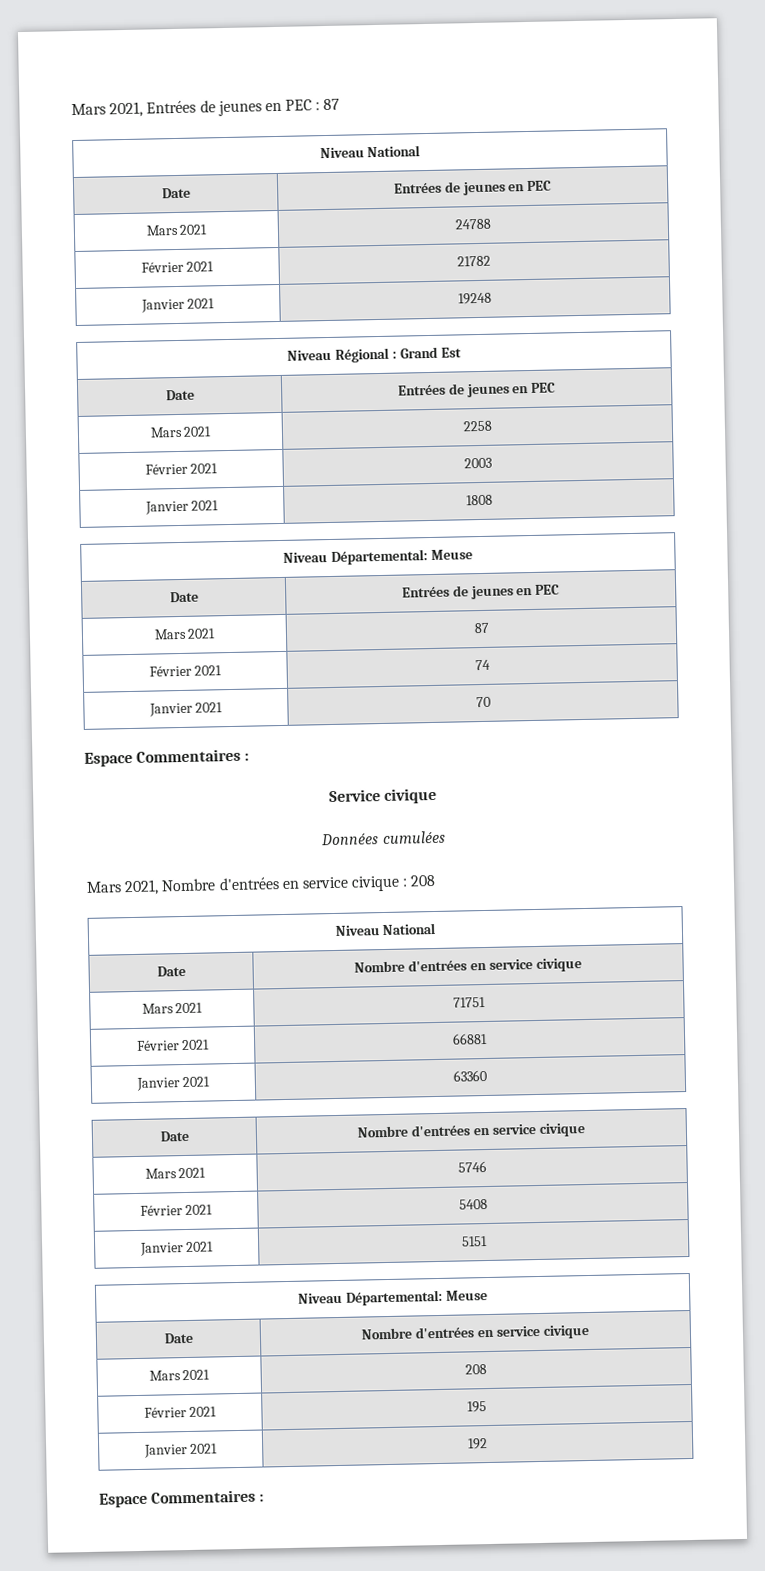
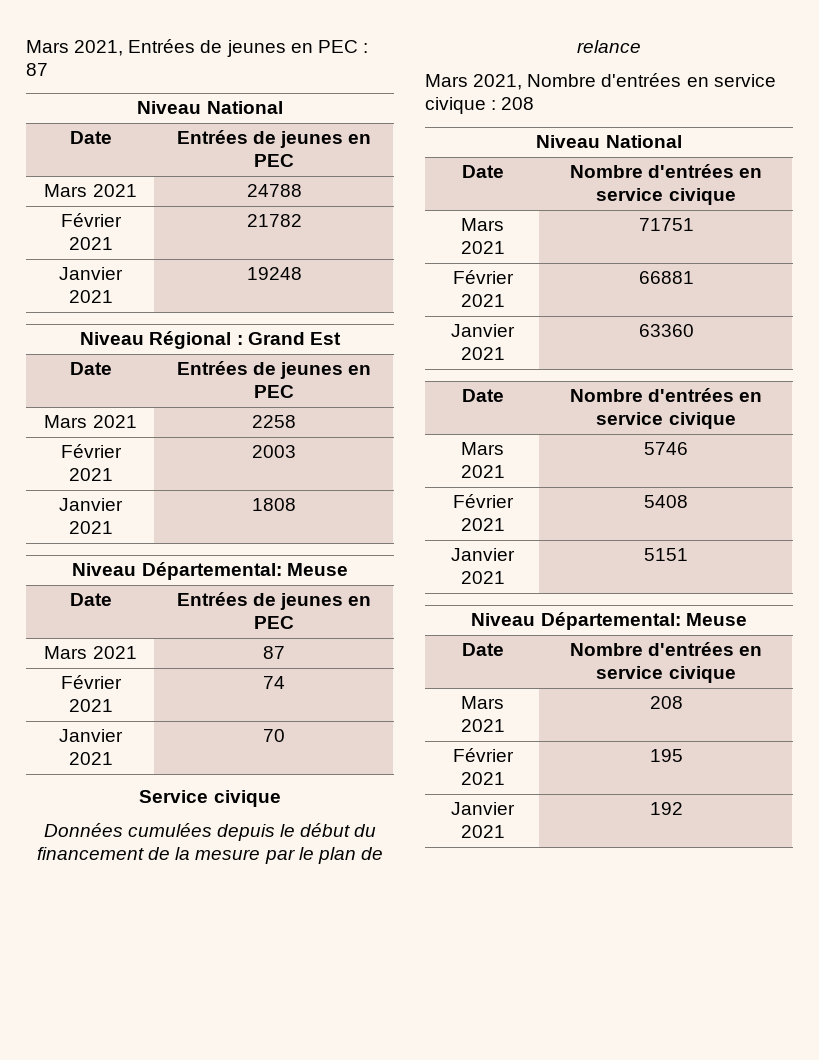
[84,748,250,767] // Espace Commentaires : -> (285, 735) none
(446, 837) none -> [216,823,377,841] [37,847,383,864] [577,40,641,53] depuis le début du financement de la mesure par le plan de relance
[99,1489,265,1508] // Espace Commentaires : -> (683, 808) none

